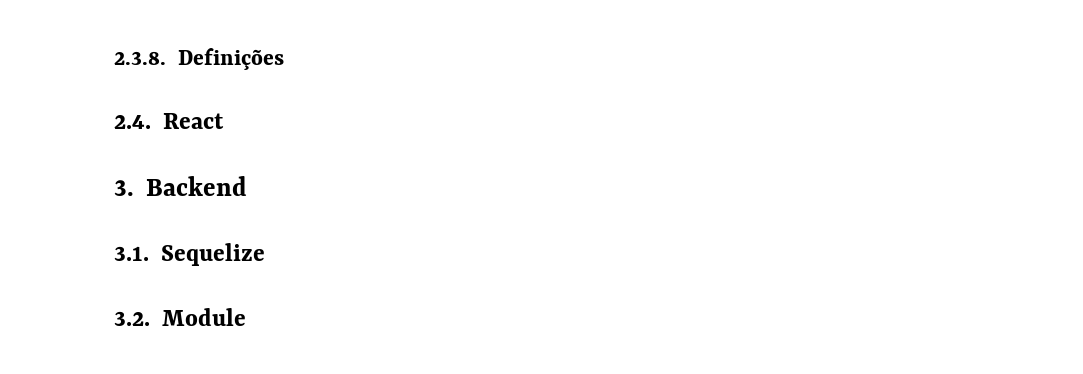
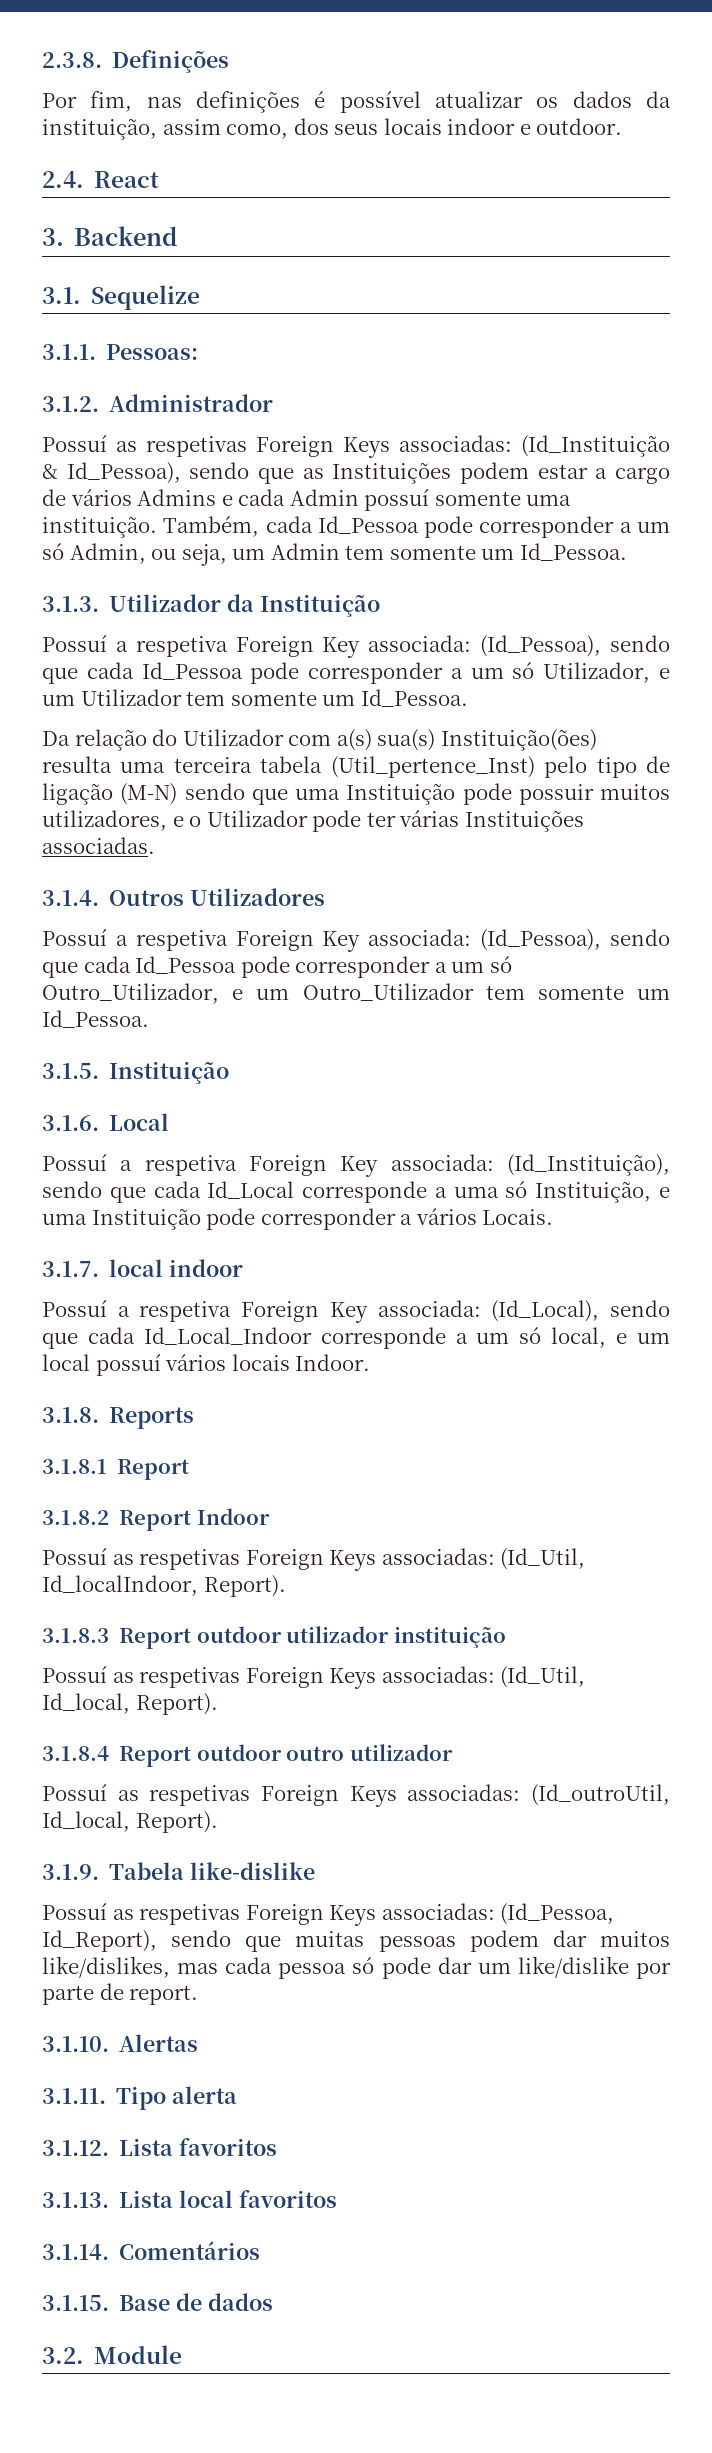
(284, 59) none -> [42,91,671,113] [42,118,623,140] // Por fim, nas definições é possível atualizar os dados da instituição, assim como, dos seus locais indoor e outdoor.
(265, 254) none -> [42,344,199,360] [42,394,274,412] [42,435,670,458] [42,462,670,484] [42,489,572,511] [42,516,670,538] [42,543,627,566] [42,594,380,617] [42,635,670,658] [42,662,670,684] [42,689,468,707] [42,729,597,751] [42,756,670,778] [42,783,670,805] [42,810,584,832] [42,837,155,854] [42,888,326,906] [42,929,670,952] [42,956,512,978] [42,983,670,1004] [42,1010,149,1028] [42,1061,230,1084] [42,1113,170,1131] [42,1154,670,1177] [42,1181,670,1203] [42,1208,554,1230] [42,1259,244,1277] [42,1300,670,1323] [42,1327,671,1349] [42,1354,371,1376] [42,1407,195,1429] [42,1459,190,1480] [42,1508,270,1531] [42,1548,586,1571] [42,1575,286,1597] [42,1626,506,1649] [42,1666,586,1689] [42,1693,218,1715] [42,1744,453,1767] [42,1784,670,1807] [42,1811,218,1833] [42,1862,316,1880] [42,1903,615,1926] [42,1930,670,1952] [42,1956,672,1979] [42,1983,199,2005] [42,2034,199,2052] [42,2086,238,2110] [42,2138,278,2156] [42,2190,337,2208] [42,2241,261,2260] [42,2293,273,2311] // 3.1.1. Pessoas: // 3.1.2. Administrador // Possuí as respetivas Foreign Keys associadas: (Id_Instituição & Id_Pessoa), sendo que as Instituições podem estar a cargo de vários Admins e cada Admin possuí somente uma instituição. Também, cada Id_Pessoa pode corresponder a um só Admin, ou seja, um Admin tem somente um Id_Pessoa. // 3.1.3. Utilizador da Instituição // Possuí a respetiva Foreign Key associada: (Id_Pessoa), sendo que cada Id_Pessoa pode corresponder a um só Utilizador, e um Utilizador tem somente um Id_Pessoa. // Da relação do Utilizador com a(s) sua(s) Instituição(ões) resulta uma terceira tabela (Util_pertence_Inst) pelo tipo de ligação (M-N) sendo que uma Instituição pode possuir muitos utilizadores, e o Utilizador pode ter várias Instituições associadas. // 3.1.4. Outros Utilizadores // Possuí a respetiva Foreign Key associada: (Id_Pessoa), sendo que cada Id_Pessoa pode corresponder a um só Outro_Utilizador, e um Outro_Utilizador tem somente um Id_Pessoa. // 3.1.5. Instituição // 3.1.6. Local // Possuí a respetiva Foreign Key associada: (Id_Instituição), sendo que cada Id_Local corresponde a uma só Instituição, e uma Instituição pode corresponder a vários Locais. // 3.1.7. local indoor // Possuí a respetiva Foreign Key associada: (Id_Local), sendo que cada Id_Local_Indoor corresponde a um só local, e um local possuí vários locais Indoor. // 3.1.8. Reports // 3.1.8.1 Report // 3.1.8.2 Report Indoor // Possuí as respetivas Foreign Keys associadas: (Id_Util, Id_localIndoor, Report). // 3.1.8.3 Report outdoor utilizador instituição // Possuí as respetivas Foreign Keys associadas: (Id_Util, Id_local, Report). // 3.1.8.4 Report outdoor outro utilizador // Possuí as respetivas Foreign Keys associadas: (Id_outroUtil, Id_local, Report). // 3.1.9. Tabela like-dislike // Possuí as respetivas Foreign Keys associadas: (Id_Pessoa, Id_Report), sendo que muitas pessoas podem dar muitos like/dislikes, mas cada pessoa só pode dar um like/dislike por parte de report. // 3.1.10. Alertas // 3.1.11. Tipo alerta // 3.1.12. Lista favoritos // 3.1.13. Lista local favoritos // 3.1.14. Comentários // 3.1.15. Base de dados

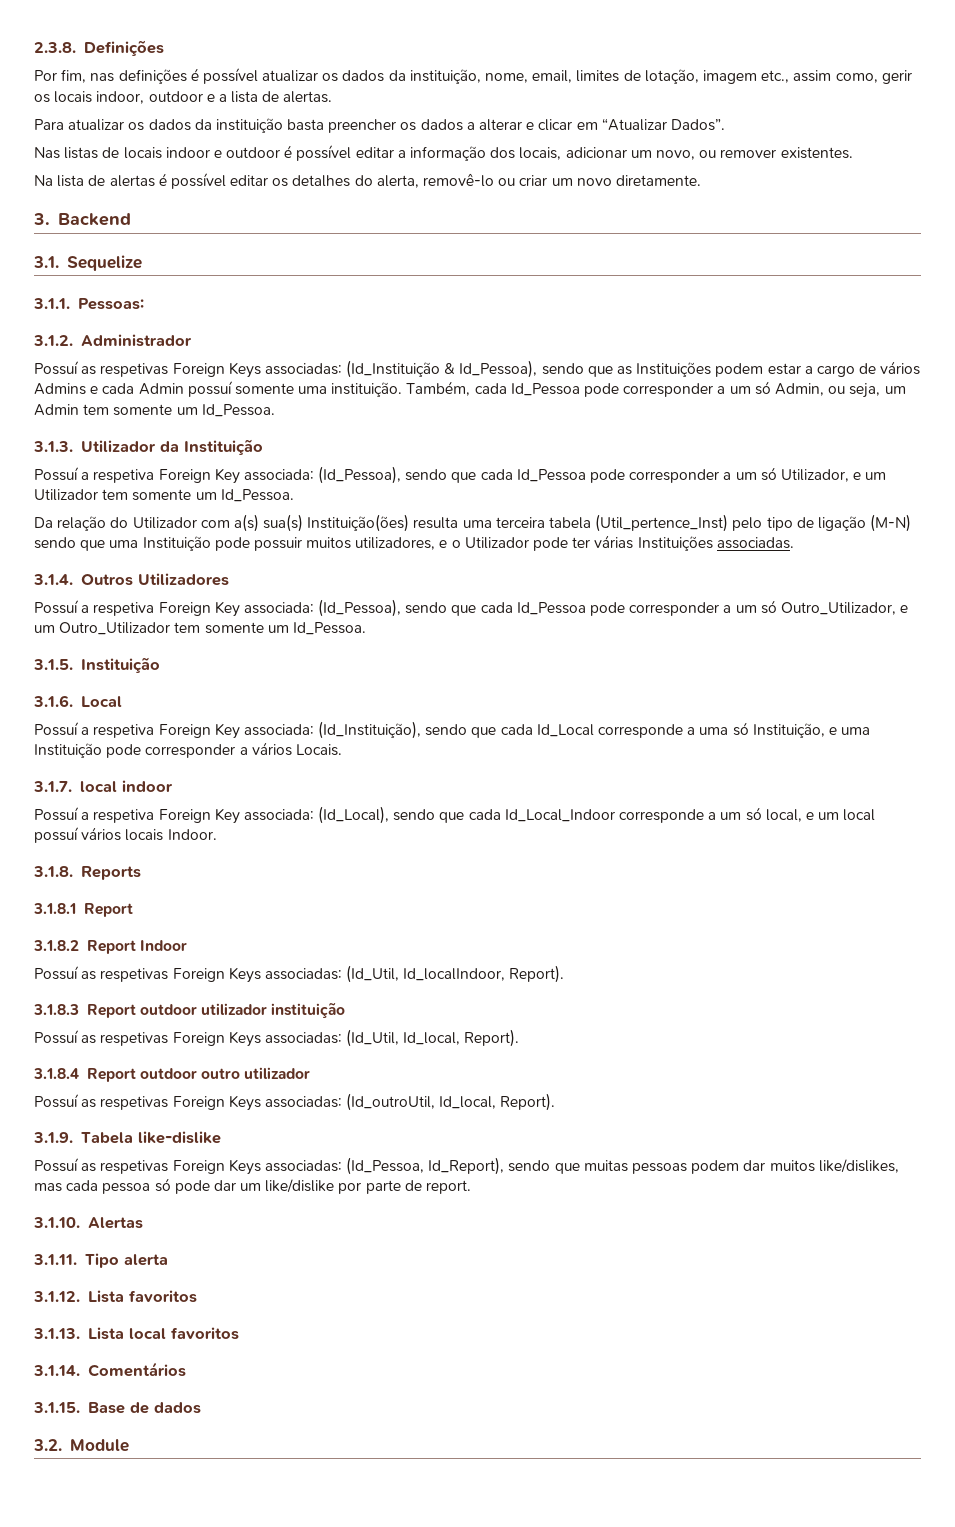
[162,118,623,139] [42,171,160,188] assim como, dos seus locais indoor e outdoor. // 2.4. React -> [485,69,912,84] [34,91,333,104] [34,118,725,133] [34,145,853,161] [34,173,701,189] nome, email, limites de lotação, imagem etc., assim como, gerir os locais indoor, outdoor e a lista de alertas. // Para atualizar os dados da instituição basta preencher os dados a alterar e clicar em “Atualizar Dados”. // Nas listas de locais indoor e outdoor é possível editar a informação dos locais, adicionar um novo, ou remover existentes. // Na lista de alertas é possível editar os detalhes do alerta, removê-lo ou criar um novo diretamente.

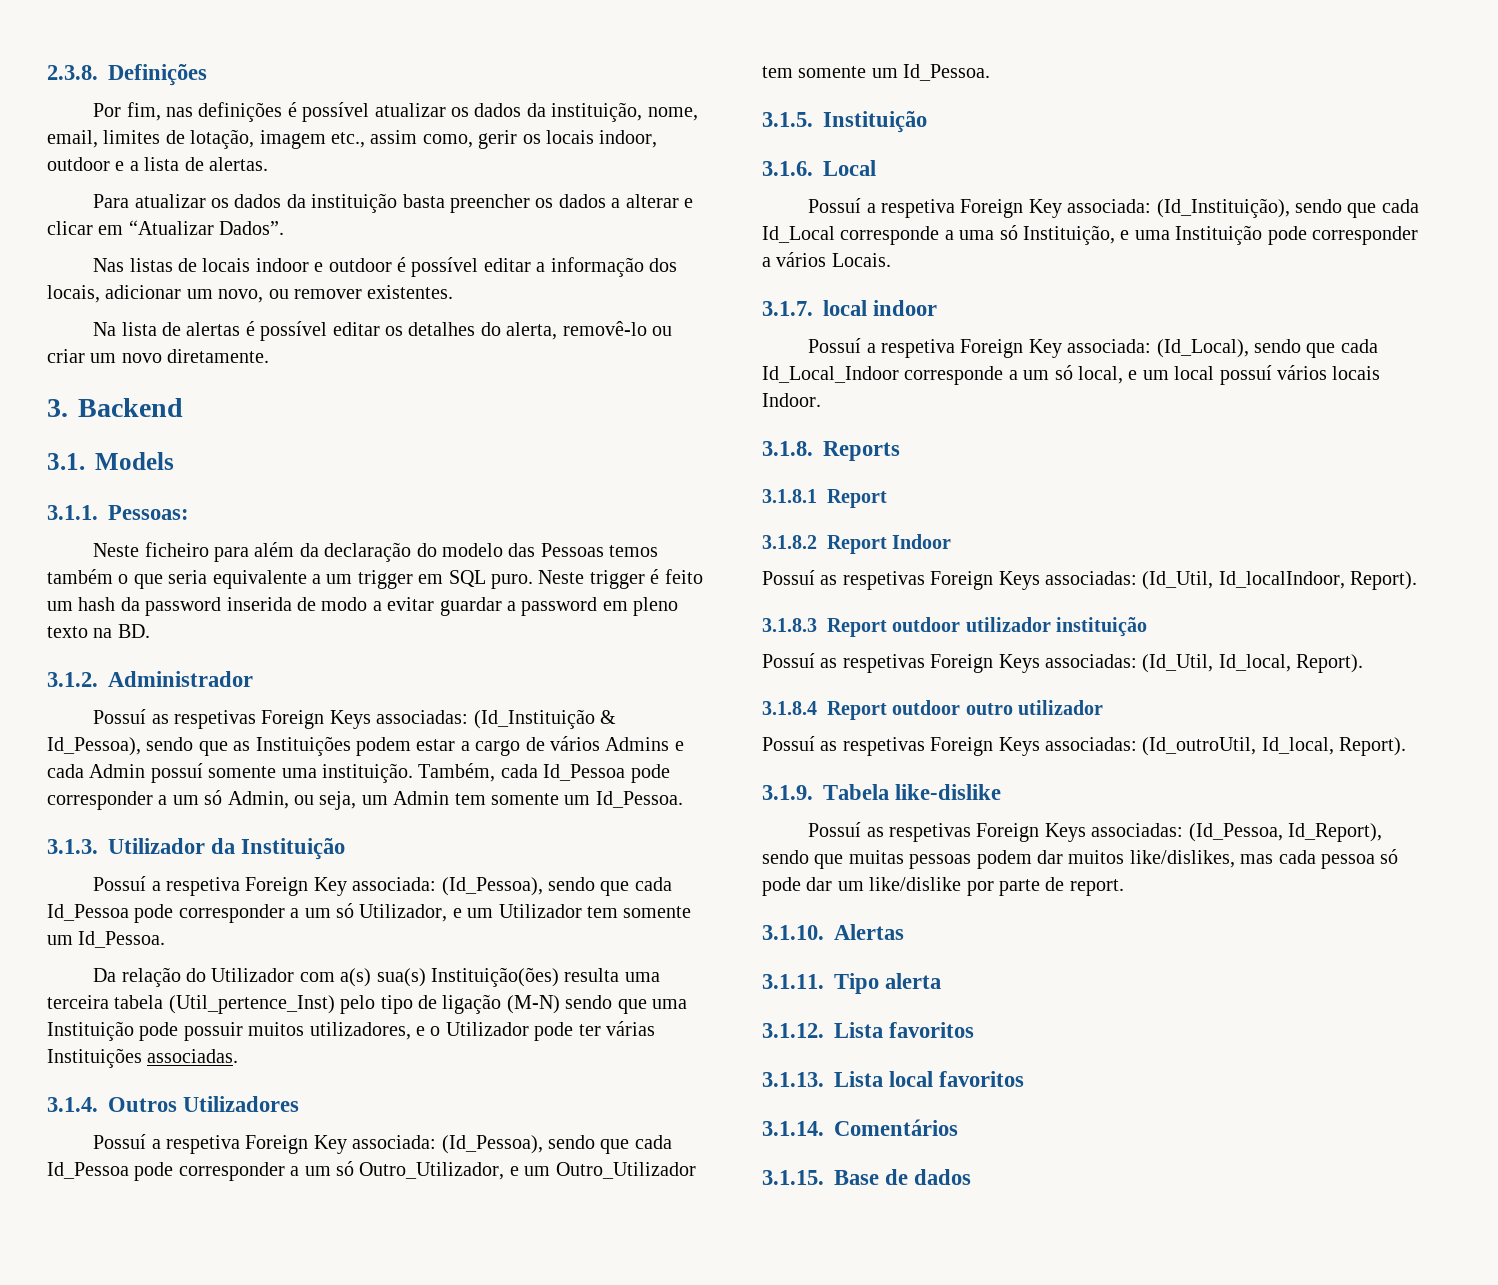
[66,255,142,271] Sequelize -> [95,452,174,470] Models
(144, 304) none -> [93,542,659,562] [47,569,703,589] [47,597,679,616] [47,624,150,638] // Neste ficheiro para além da declaração do modelo das Pessoas temos também o que seria equivalente a um trigger em SQL puro. Neste trigger é feito um hash da password inserida de modo a evitar guardar a password em pleno texto na BD.
[33,1439,129,1452] // 3.2. Module -> (972, 1177) none

